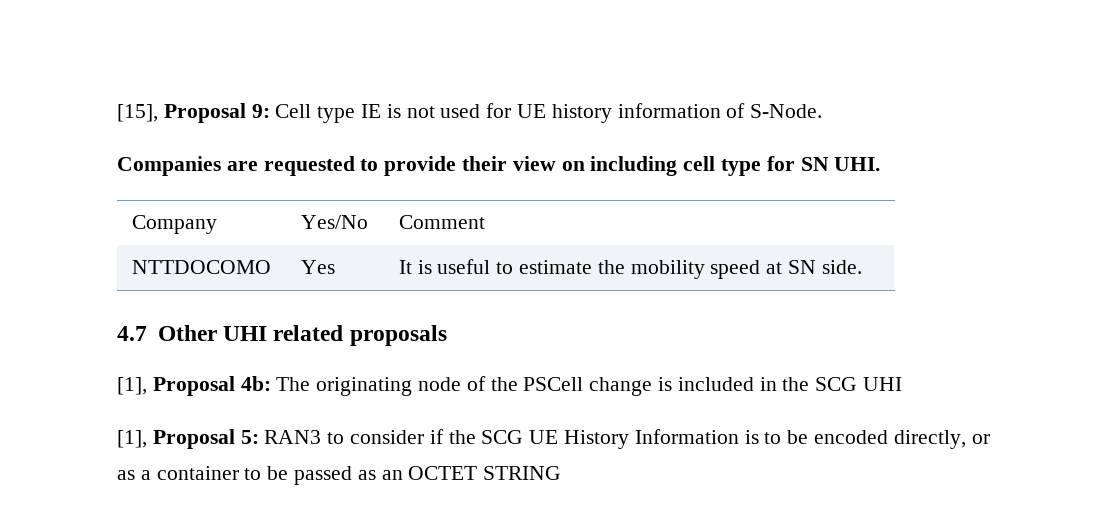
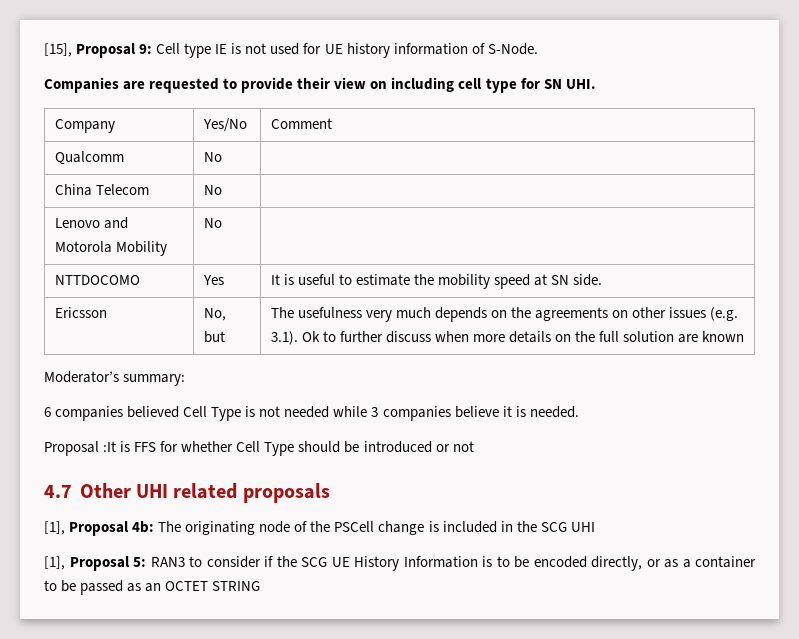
(485, 222) none -> [54,151,124,165] [203,152,222,162] [54,184,149,196] [203,185,222,195] [54,217,128,229] [54,241,167,256] [203,218,222,228] // Qualcomm | No | // China Telecom | No | // Lenovo and Motorola Mobility | No |
(862, 267) none -> [54,307,107,318] [203,308,226,321] [203,331,225,343] [270,307,739,322] [270,331,745,345] [44,371,186,386] [44,406,579,421] [44,441,474,456] // Ericsson | No, but | The usefulness very much depends on the agreements on other issues (e.g. 3.1). Ok to further discuss when more details on the full solution are known // Moderator’s summary: // 6 companies believed Cell Type is not needed while 3 companies believe it is needed. // Proposal :It is FFS for whether Cell Type should be introduced or not

